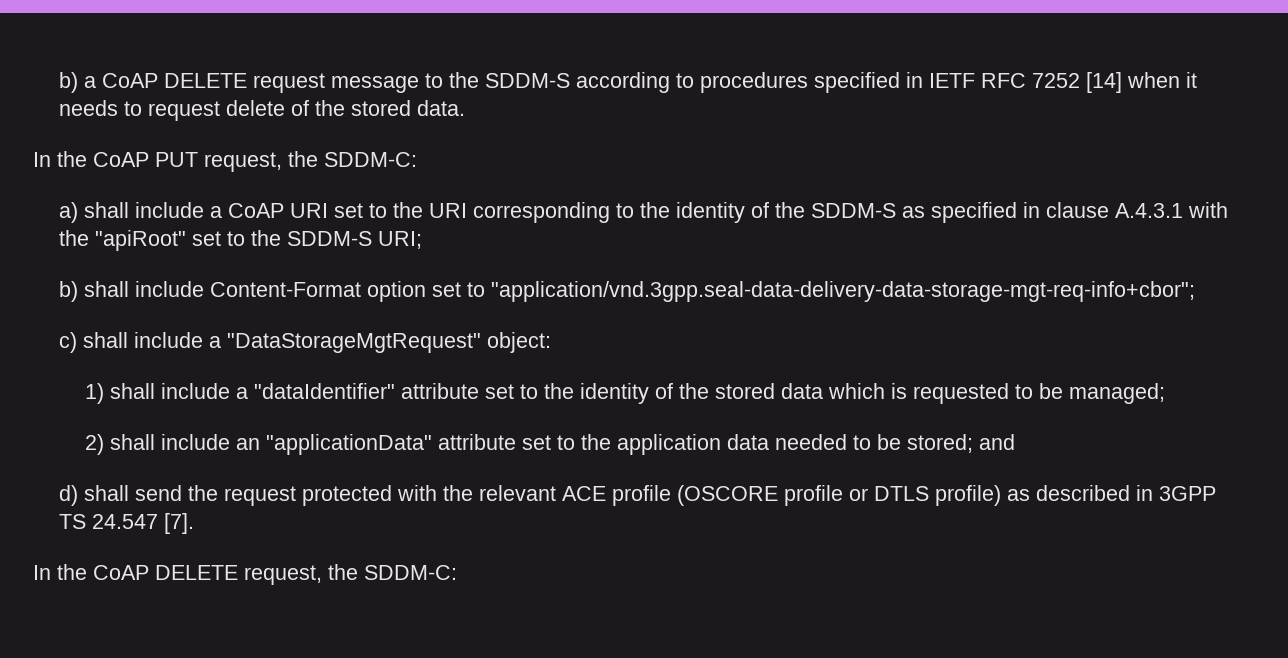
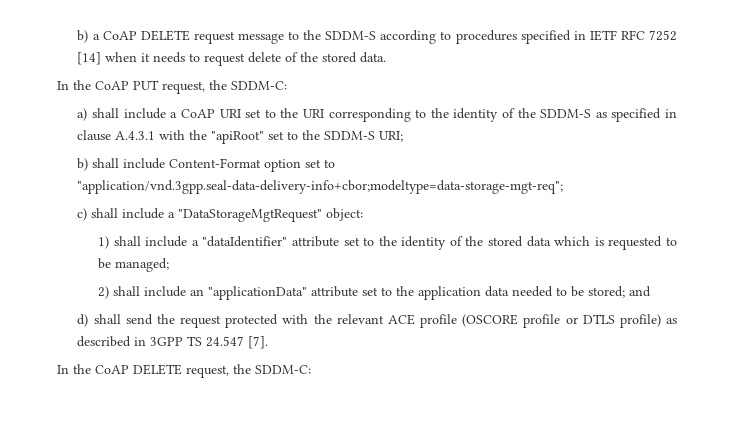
[491,281,1196,302] "application/vnd.3gpp.seal-data-delivery-data-storage-mgt-req-info+cbor"; -> [77,180,564,194] "application/vnd.3gpp.seal-data-delivery-info+cbor;modeltype=data-storage-mgt-req";

